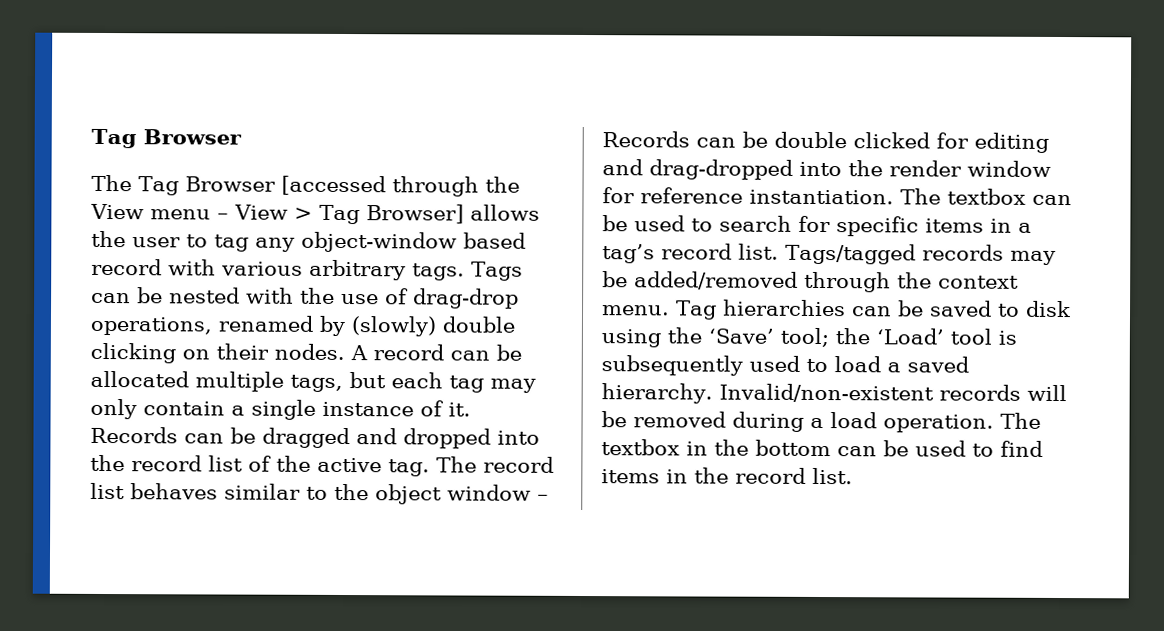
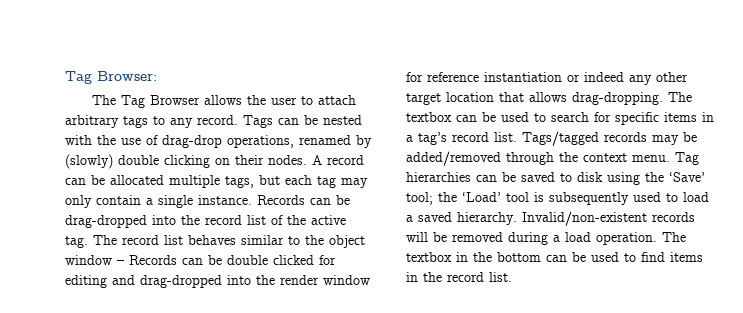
[91,128,242,149] Tag Browser -> [65,71,157,84] Tag Browser:
[280,175,520,197] [90,203,540,225] [91,230,526,253] [91,258,465,281] [accessed through the View menu – View > Tag Browser] allows the user to tag any object-window based record with various arbitrary tags. -> [203,95,356,105] [65,115,238,128] allows the user to attach arbitrary tags to any record.
[322,400,471,417] [90,426,491,449] instance of it. Records can be dragged and dropped -> [198,195,350,205] [65,215,147,228] instance. Records can be drag-dropped
[749,189,894,205] instantiation. -> [484,72,688,85] [406,92,663,105] instantiation or indeed any other target location that allows drag-dropping.

